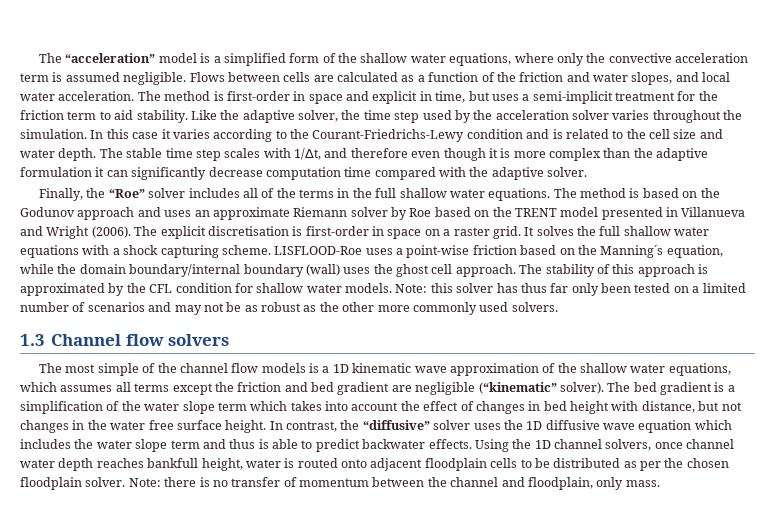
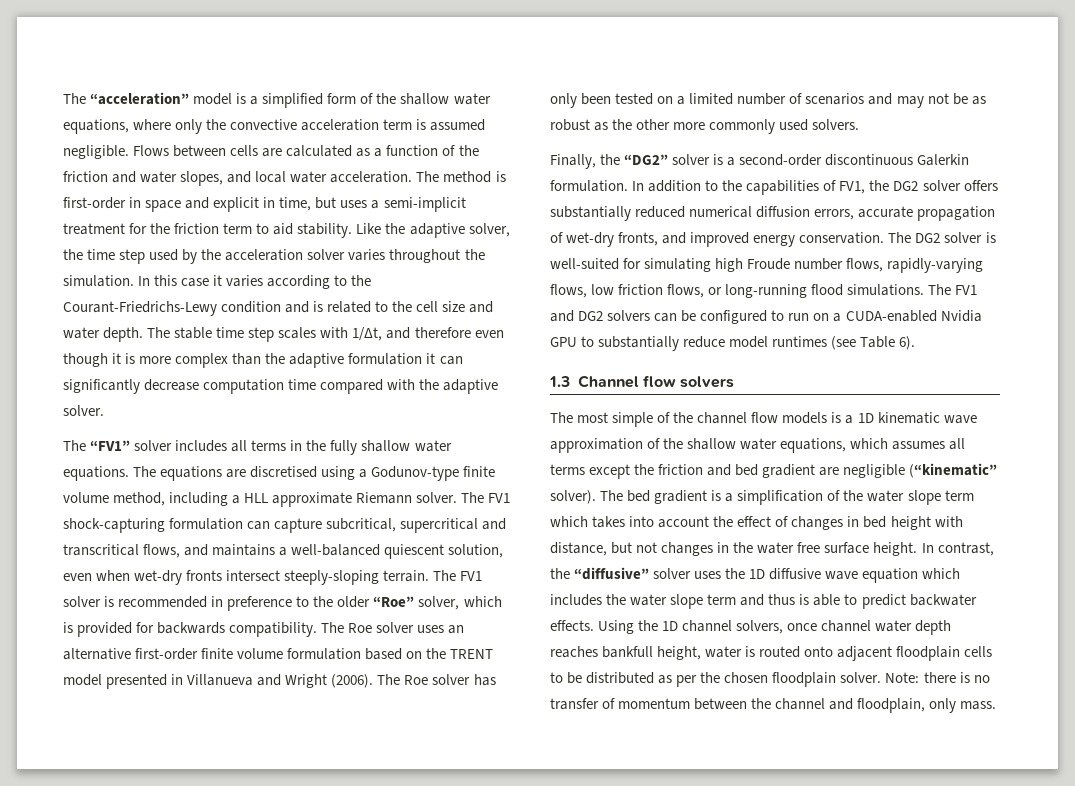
[39,188,145,201] Finally, the “Roe” -> [63,440,131,451] The “FV1”
[261,188,296,198] of the -> (248, 446) none
[375,188,397,198] full -> [330,440,358,455] fully
[580,188,720,198] [20,207,432,220] method is based on the Godunov approach and uses an approximate Riemann solver by Roe -> [160,466,496,481] [63,492,511,507] [63,518,507,533] [63,544,504,559] [63,570,483,585] [63,596,502,611] [63,622,465,637] [63,648,362,660] equations are discretised using a Godunov-type finite volume method, including a HLL approximate Riemann solver. The FV1 shock-capturing formulation can capture subcritical, supercritical and transcritical flows, and maintains a well-balanced quiescent solution, even when wet-dry fronts intersect steeply-sloping terrain. The FV1 solver is recommended in preference to the older “Roe” solver, which is provided for backwards compatibility. The Roe solver uses an alternative first-order finite volume formulation
[160,226,710,239] [20,245,723,258] [20,264,708,277] [20,283,569,296] explicit discretisation is first-order in space on a raster grid. It solves the full shallow water equations with a shock capturing scheme. LISFLOOD-Roe uses a point-wise friction based on the Manning´s equation, while the domain boundary/internal boundary (wall) uses the ghost cell approach. The stability of this approach is approximated by the CFL condition for shallow water models. Note: this solver has thus far -> [404,674,496,686] Roe solver has
(558, 307) none -> [550,154,970,169] [550,180,998,195] [550,206,996,221] [550,232,996,247] [550,258,984,273] [550,284,978,298] [550,310,982,324] [550,336,916,351] // Finally, the “DG2” solver is a second-order discontinuous Galerkin formulation. In addition to the capabilities of FV1, the DG2 solver offers substantially reduced numerical diffusion errors, accurate propagation of wet-dry fronts, and improved energy conservation. The DG2 solver is well-suited for simulating high Froude number flows, rapidly-varying flows, low friction flows, or long-running flood simulations. The FV1 and DG2 solvers can be configured to run on a CUDA-enabled Nvidia GPU to substantially reduce model runtimes (see Table 6).

